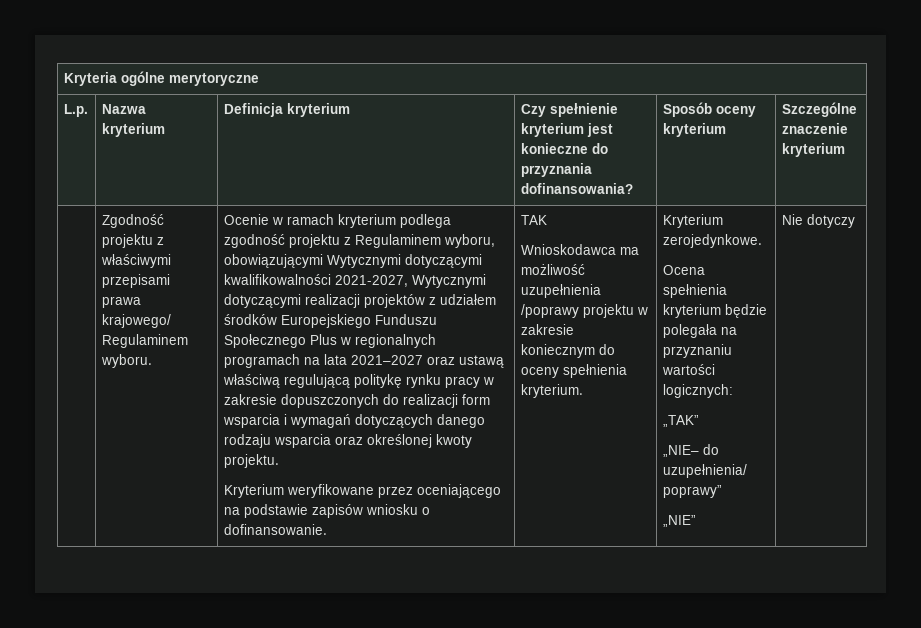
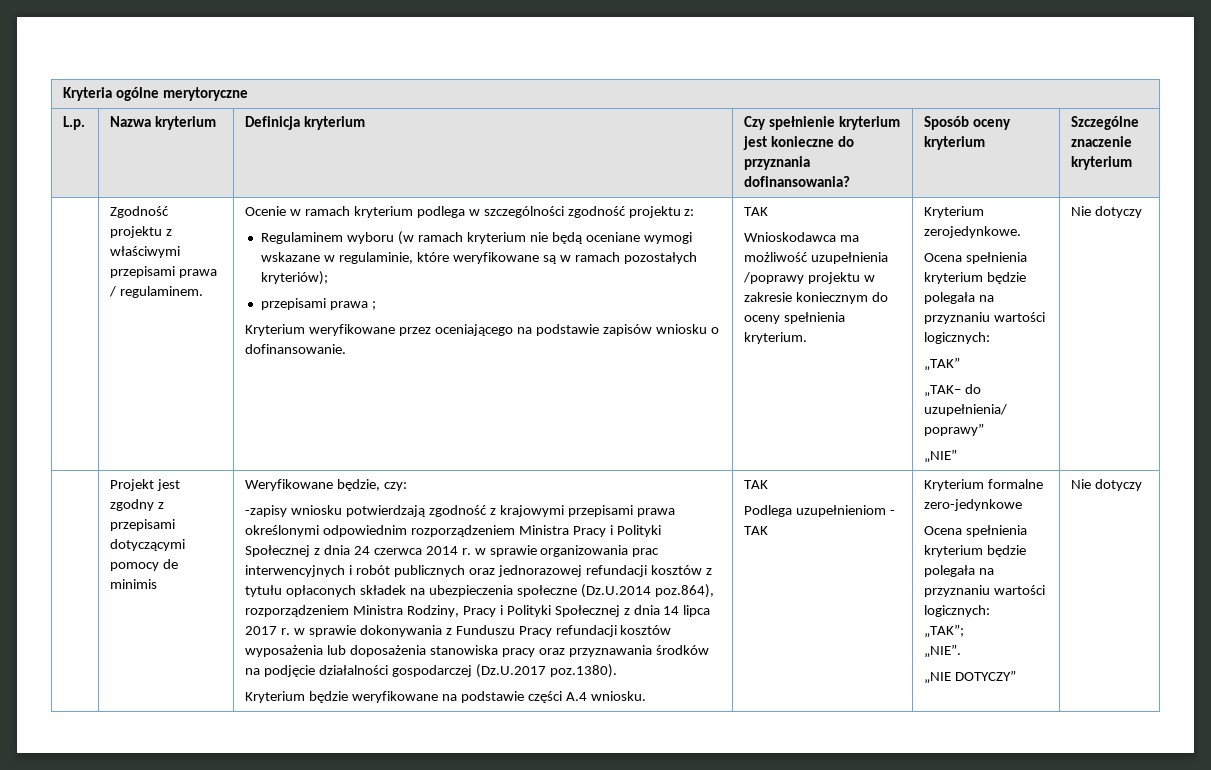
[101,314,171,328] [101,334,188,348] [100,354,152,368] krajowego/ Regulaminem wyboru. -> [109,286,204,298] / regulaminem.
[223,234,495,248] [223,254,482,268] [223,274,486,288] [223,294,496,308] [223,314,437,328] [223,334,436,348] [223,354,504,368] [222,374,494,388] [223,394,490,408] [222,414,485,428] [223,434,472,448] [223,454,279,468] zgodność projektu z Regulaminem wyboru, obowiązującymi Wytycznymi dotyczącymi kwalifikowalności 2021-2027, Wytycznymi dotyczącymi realizacji projektów z udziałem środków Europejskiego Funduszu Społecznego Plus w regionalnych programach na lata 2021–2027 oraz ustawą właściwą regulującą politykę rynku pracy w zakresie dopuszczonych do realizacji form wsparcia i wymagań dotyczących danego rodzaju wsparcia oraz określonej kwoty projektu. -> [468,206,695,218] [261,231,692,245] [261,252,697,264] [261,271,329,285] [261,298,377,310] w szczególności zgodność projektu z: // Regulaminem wyboru (w ramach kryterium nie będą oceniane wymogi wskazane w regulaminie, które weryfikowane są w ramach pozostałych kryteriów); // przepisami prawa ;
[662,445,699,457] „NIE– -> [924,385,962,397] „TAK–
(855, 221) none -> [110,479,181,491] [110,499,165,511] [110,519,176,531] [110,539,186,551] [110,559,179,571] [110,579,158,589] [245,479,408,491] [245,505,675,517] [245,525,661,537] [245,545,660,557] [245,565,712,577] [245,584,714,598] [245,605,711,617] [245,625,672,637] [245,645,709,657] [245,664,617,678] [245,691,646,703] [744,480,769,489] [744,505,896,517] [744,526,769,535] [924,479,1044,491] [924,499,1023,511] [924,525,1028,537] [924,545,1027,557] [924,565,995,577] [924,585,1046,597] [924,605,991,617] [924,624,965,638] [924,644,962,658] [924,670,1017,684] [1071,479,1143,491] // | Projekt jest zgodny z przepisami dotyczącymi pomocy de minimis | Weryfikowane będzie, czy: // -zapisy wniosku potwierdzają zgodność z krajowymi przepisami prawa określonymi odpowiednim rozporządzeniem Ministra Pracy i Polityki Społecznej z dnia 24 czerwca 2014 r. w sprawie organizowania prac interwencyjnych i robót publicznych oraz jednorazowej refundacji kosztów z tytułu opłaconych składek na ubezpieczenia społeczne (Dz.U.2014 poz.864), rozporządzeniem Ministra Rodziny, Pracy i Polityki Społecznej z dnia 14 lipca 2017 r. w sprawie dokonywania z Funduszu Pracy refundacji kosztów wyposażenia lub doposażenia stanowiska pracy oraz przyznawania środków na podjęcie działalności gospodarczej (Dz.U.2017 poz.1380). // Kryterium będzie weryfikowane na podstawie części A.4 wniosku. | TAK // Podlega uzupełnieniom - TAK | Kryterium formalne zero-jedynkowe // Ocena spełnienia kryterium będzie polegała na przyznaniu wartości logicznych: // „TAK”; // „NIE”. // „NIE DOTYCZY” | Nie dotyczy

